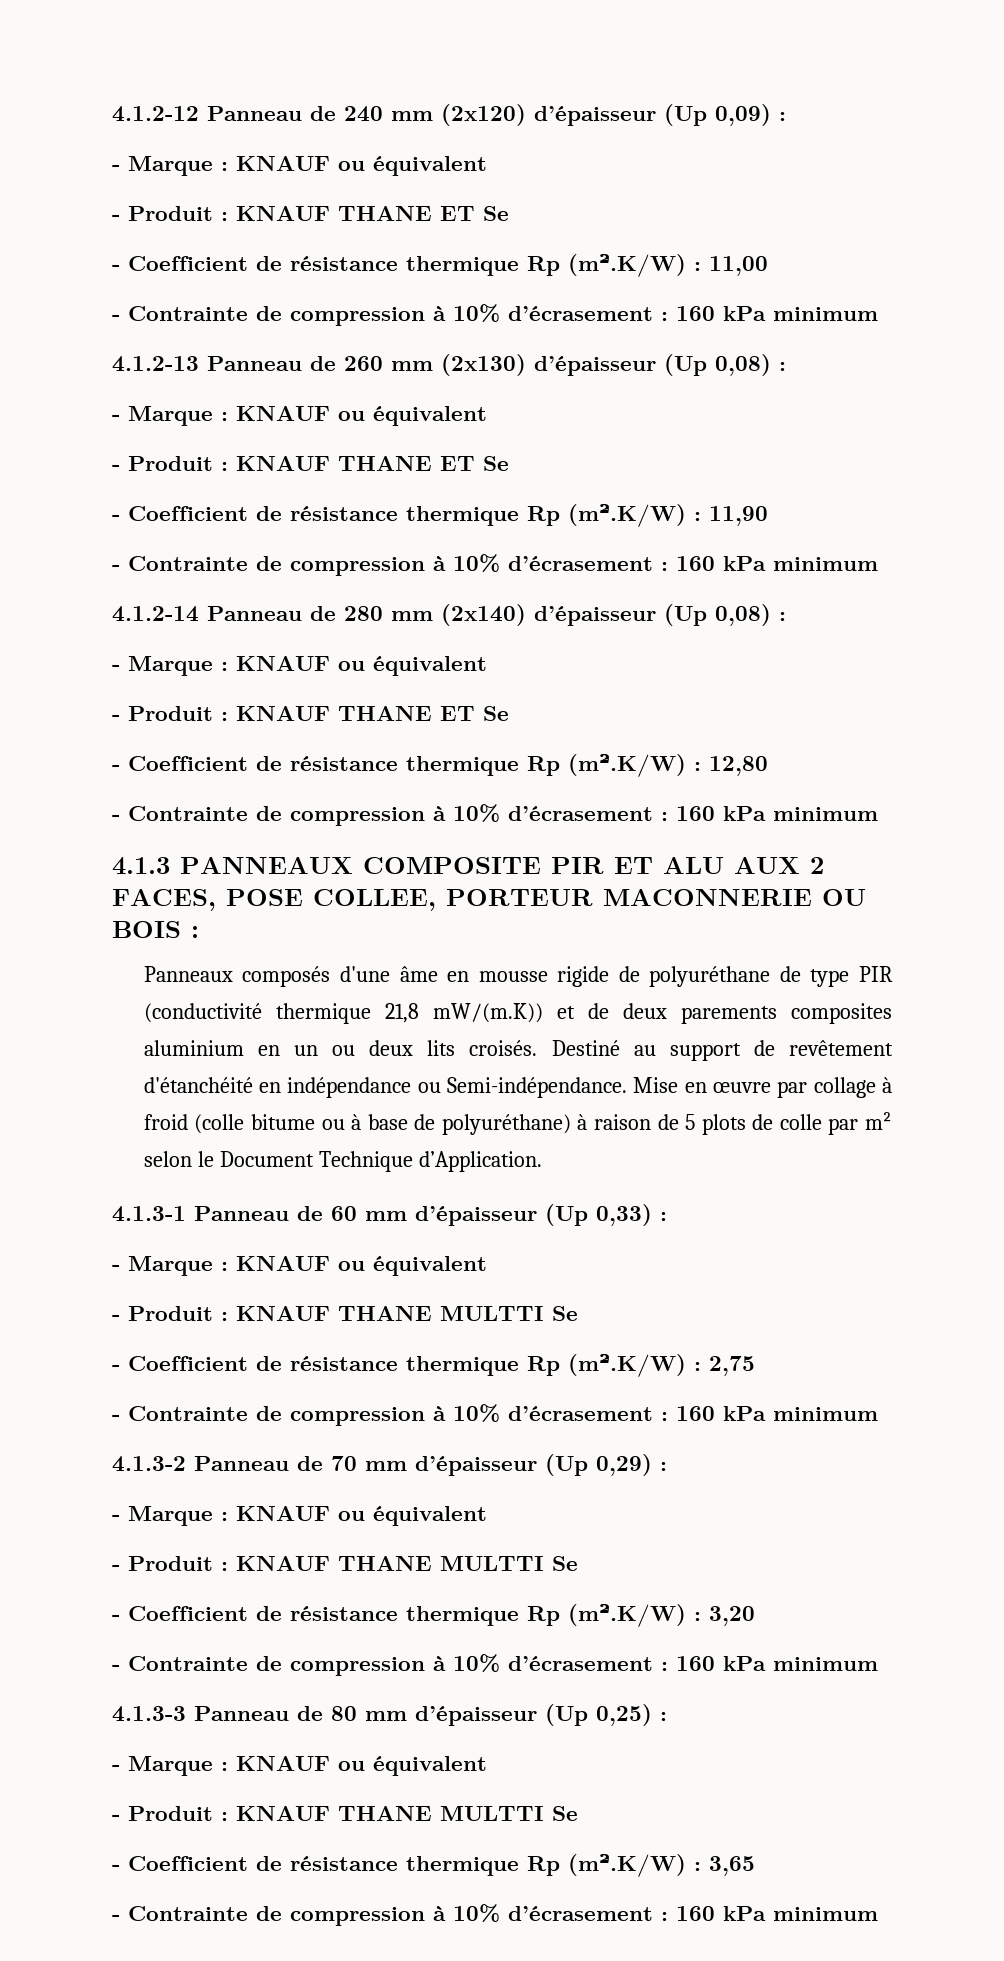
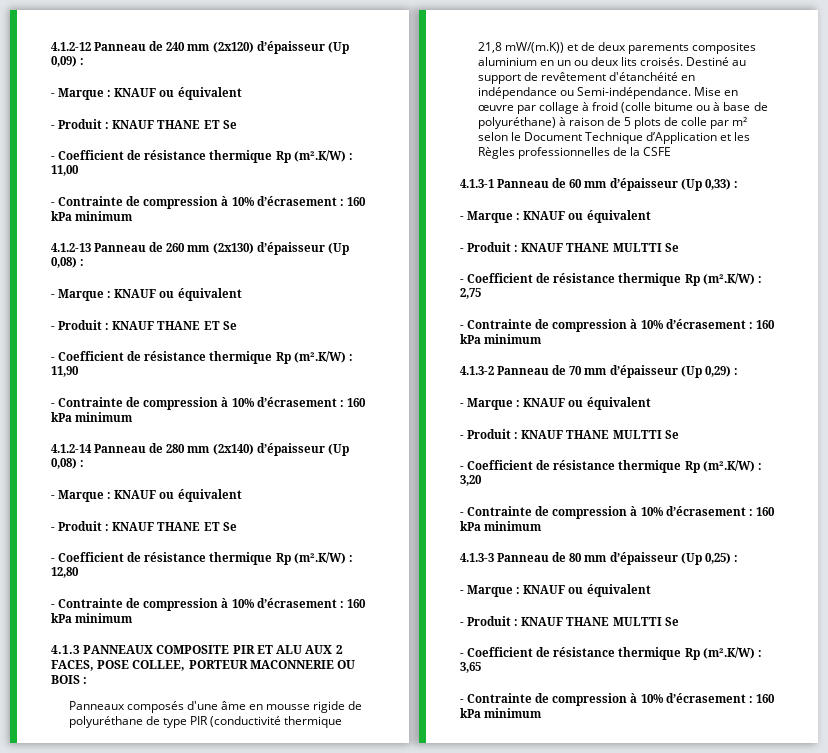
[418,1151,542,1172] d’Application. -> [645,132,751,144] [477,147,671,159] d’Application et les Règles professionnelles de la CSFE

